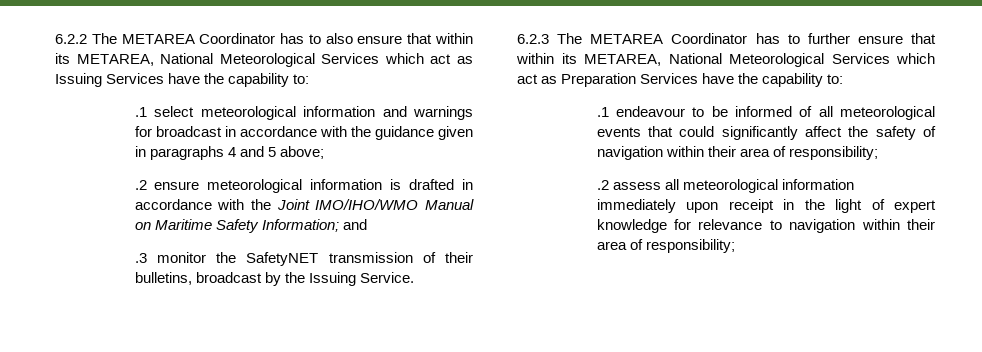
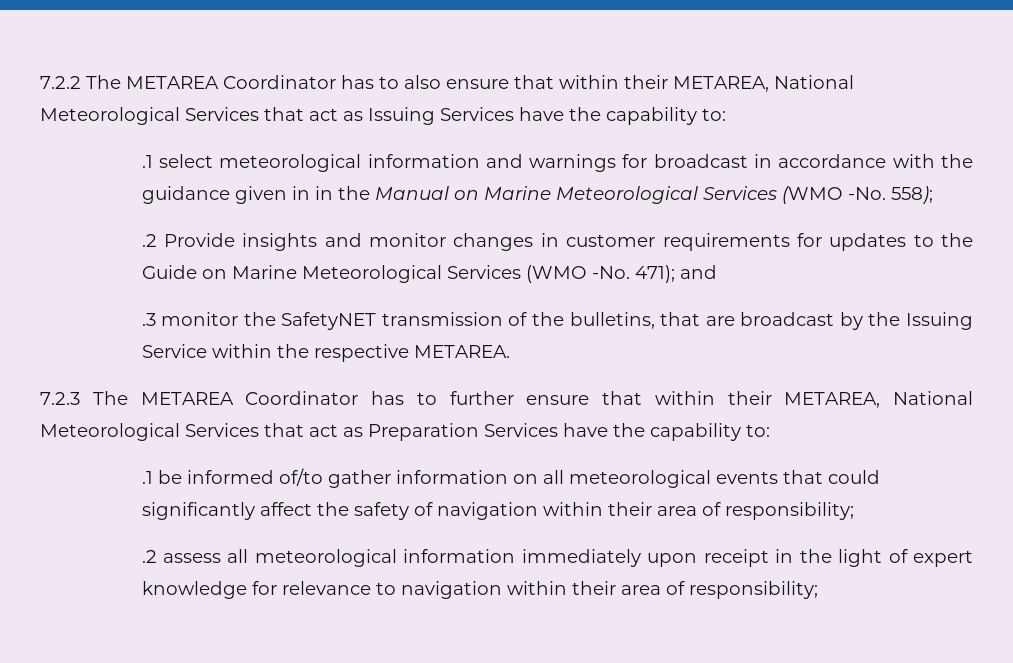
[55,34,87,44] 6.2.2 -> [40,76,81,89] 7.2.2
[55,53,424,67] its METAREA, National Meteorological Services which -> [624,75,854,92] [40,107,304,125] their METAREA, National Meteorological Services that
[149,146,324,160] [134,179,474,193] [134,199,474,210] [134,219,339,233] paragraphs 4 and 5 above; // .2 ensure meteorological information is drafted in accordance with the Joint IMO/IHO/WMO Manual on Maritime Safety Information; -> [314,186,933,204] [141,233,973,251] [141,265,675,283] in the Manual on Marine Meteorological Services (WMO -No. 558); // .2 Provide insights and monitor changes in customer requirements for updates to the Guide on Marine Meteorological Services (WMO -No. 471);
[444,252,473,263] [134,272,414,286] [517,34,549,44] their bulletins, broadcast by the Issuing Service. // 6.2.3 -> [532,312,974,330] [141,344,510,362] [40,392,80,405] the bulletins, that are broadcast by the Issuing Service within the respective METAREA. // 7.2.3
[561,53,935,67] its METAREA, National Meteorological Services which -> [727,391,973,408] [40,423,304,441] their METAREA, National Meteorological Services that
[615,106,813,117] endeavour to be informed of -> [157,468,538,488] be informed of/to gather information on

